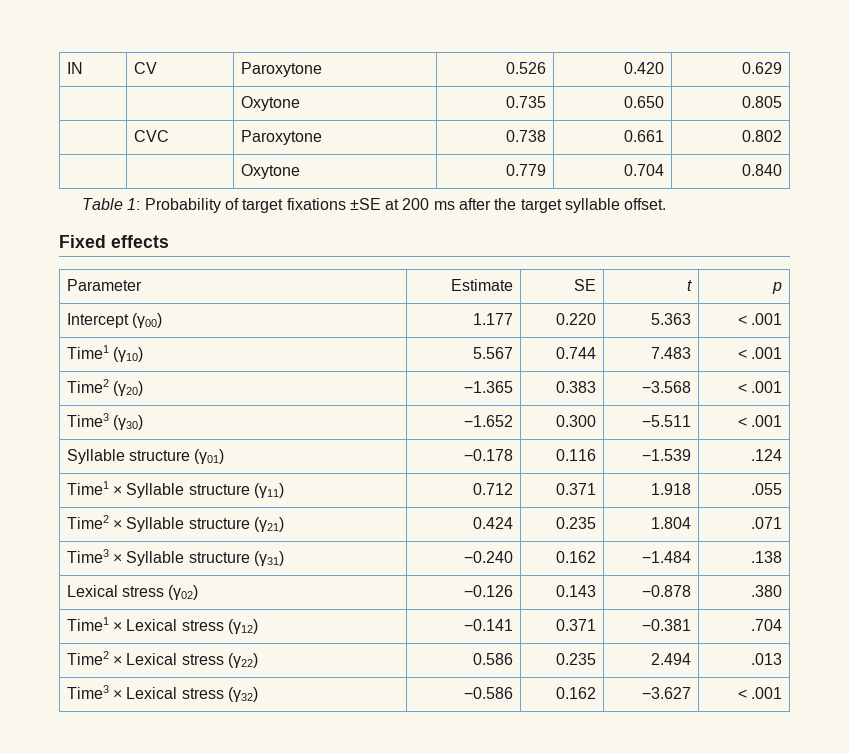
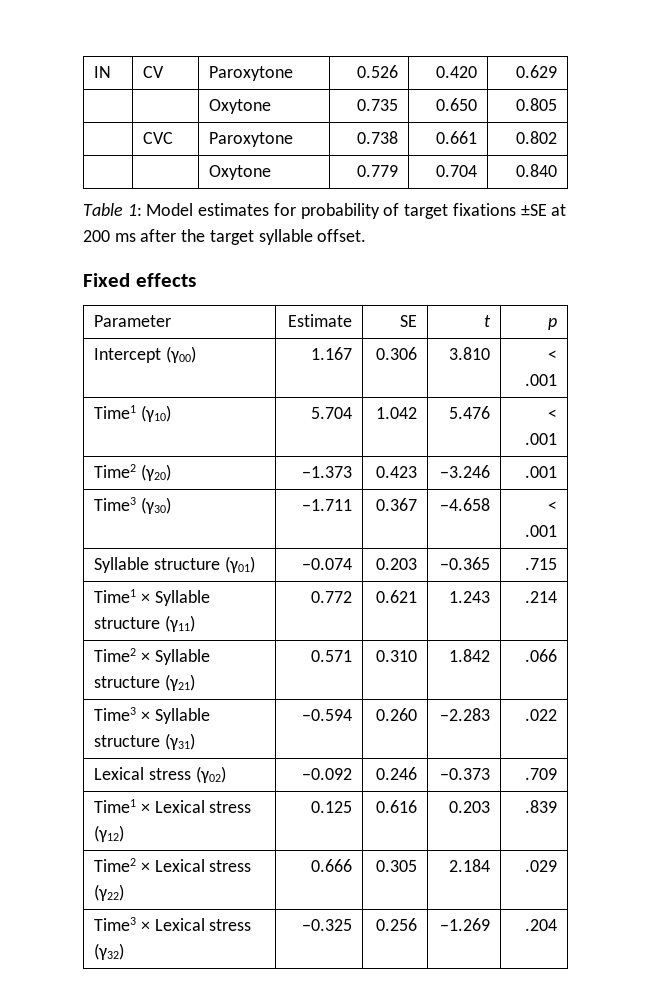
[144,198,221,213] Probability -> [146,203,380,219] Model estimates for probability
[473,313,514,325] [556,313,597,325] [651,313,692,325] 1.177 | 0.220 | 5.363 -> [310,347,352,360] [375,347,417,360] [448,347,490,360] 1.167 | 0.306 | 3.810
[473,347,514,359] [556,347,597,359] [651,347,692,359] 5.567 | 0.744 | 7.483 -> [310,407,352,419] [375,407,417,419] [448,406,490,419] 5.704 | 1.042 | 5.476
[464,381,514,393] [556,381,597,393] [642,381,692,393] [737,383,747,393] −1.365 | 0.383 | −3.568 | < -> [301,466,352,478] [375,466,417,478] [439,465,490,478] −1.373 | 0.423 | −3.246 |
[464,415,514,427] [556,415,597,427] [642,415,692,427] −1.652 | 0.300 | −5.511 -> [301,499,352,511] [375,498,417,511] [439,498,490,511] −1.711 | 0.367 | −4.658
[464,449,514,461] [556,449,597,461] [642,449,692,461] [751,449,783,461] −0.178 | 0.116 | −1.539 | .124 -> [301,558,352,570] [375,558,417,570] [439,557,490,570] [524,558,557,570] −0.074 | 0.203 | −0.365 | .715
[473,483,514,495] [556,483,597,495] [651,483,692,495] [751,483,783,495] 0.712 | 0.371 | 1.918 | .055 -> [310,591,352,603] [375,590,417,603] [448,591,490,603] [524,591,557,603] 0.772 | 0.621 | 1.243 | .214
[473,517,514,529] [556,517,597,529] [651,517,692,529] [751,517,783,529] 0.424 | 0.235 | 1.804 | .071 -> [310,650,352,662] [375,650,417,662] [448,649,490,662] [524,649,557,662] 0.571 | 0.310 | 1.842 | .066
[464,551,514,563] [556,551,597,563] [642,551,692,563] [751,551,783,563] −0.240 | 0.162 | −1.484 | .138 -> [301,709,352,721] [375,708,417,721] [439,708,490,721] [524,709,557,721] −0.594 | 0.260 | −2.283 | .022
[464,585,514,597] [556,585,597,597] [642,585,692,597] [751,585,783,597] −0.126 | 0.143 | −0.878 | .380 -> [301,768,352,780] [375,767,417,780] [439,768,490,780] [524,768,557,780] −0.092 | 0.246 | −0.373 | .709
[464,619,514,631] [556,619,597,631] [642,619,692,631] [751,619,783,631] −0.141 | 0.371 | −0.381 | .704 -> [310,801,352,813] [375,800,417,813] [448,801,490,813] [524,800,557,813] 0.125 | 0.616 | 0.203 | .839
[473,653,514,665] [556,653,597,665] [651,653,692,665] [751,653,783,665] 0.586 | 0.235 | 2.494 | .013 -> [310,859,352,872] [375,860,417,872] [448,859,490,872] [524,860,557,872] 0.666 | 0.305 | 2.184 | .029
[464,687,514,699] [556,687,597,699] [642,687,692,699] [737,687,783,699] −0.586 | 0.162 | −3.627 | < .001 -> [301,919,352,931] [375,918,417,931] [439,918,490,931] [524,919,557,931] −0.325 | 0.256 | −1.269 | .204

